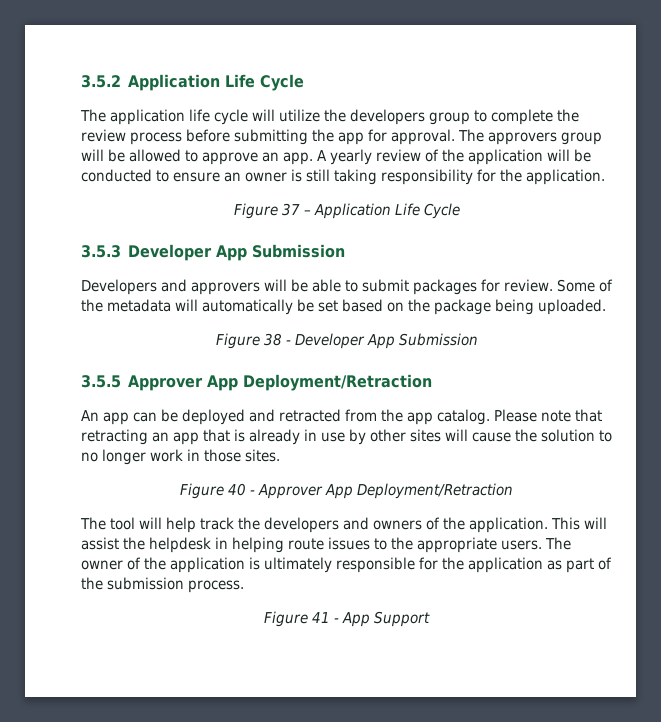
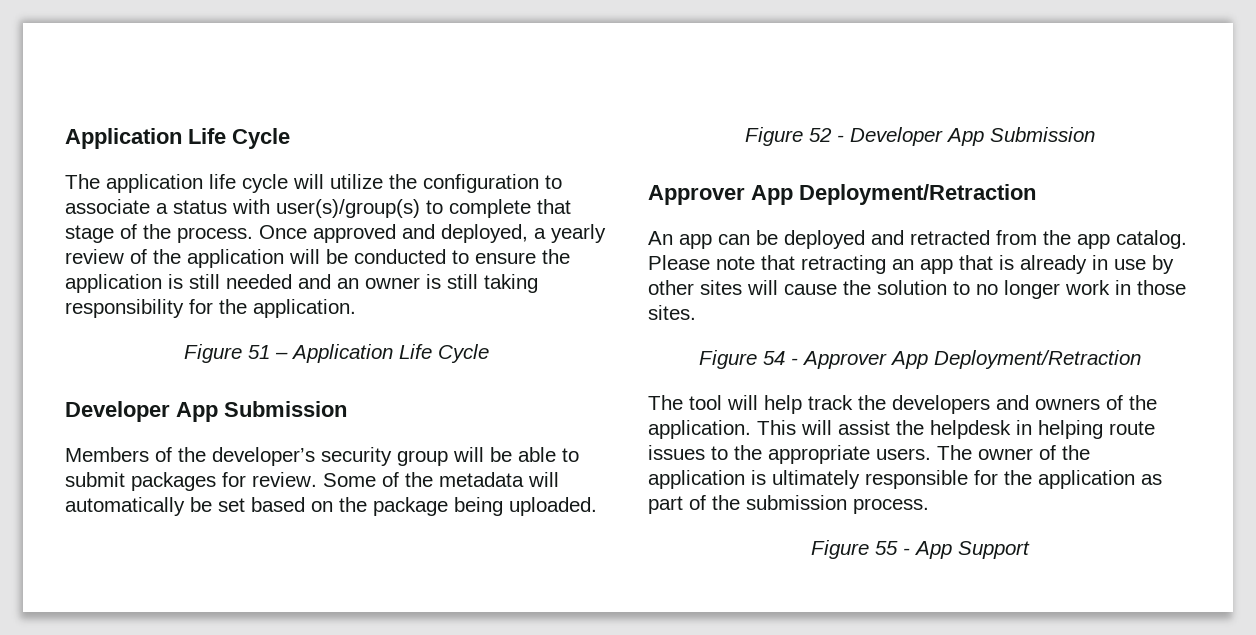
[81,75,121,88] 3.5.2 -> (65, 138) none
[350,109,579,125] [81,129,602,145] [81,149,327,165] developers group to complete the review process before submitting the app for approval. The approvers group will be allowed to approve an app. A -> [423,174,562,193] [65,199,571,218] [65,224,546,243] configuration to associate a status with user(s)/group(s) to complete that stage of the process. Once approved and deployed, a
(220, 177) none -> [542,249,570,264] [65,274,331,293] the application is still needed and
[281,203,300,216] 37 -> [248,345,270,359] 51
[81,244,346,261] [81,279,260,295] 3.5.3 Developer App Submission // Developers and approvers -> [65,401,347,422] [65,447,448,466] Developer App Submission // Members of the developer’s security group
[263,333,282,346] 38 -> [808,128,832,142] 52
[81,375,121,388] 3.5.5 -> (1095, 134) none
[228,483,246,496] 40 -> [762,351,785,365] 54
[312,612,330,623] 41 -> [874,541,898,555] 55

